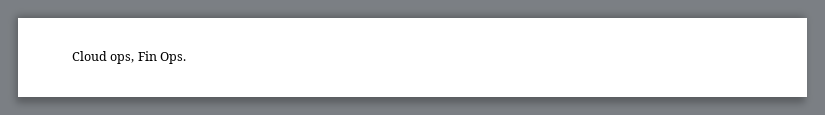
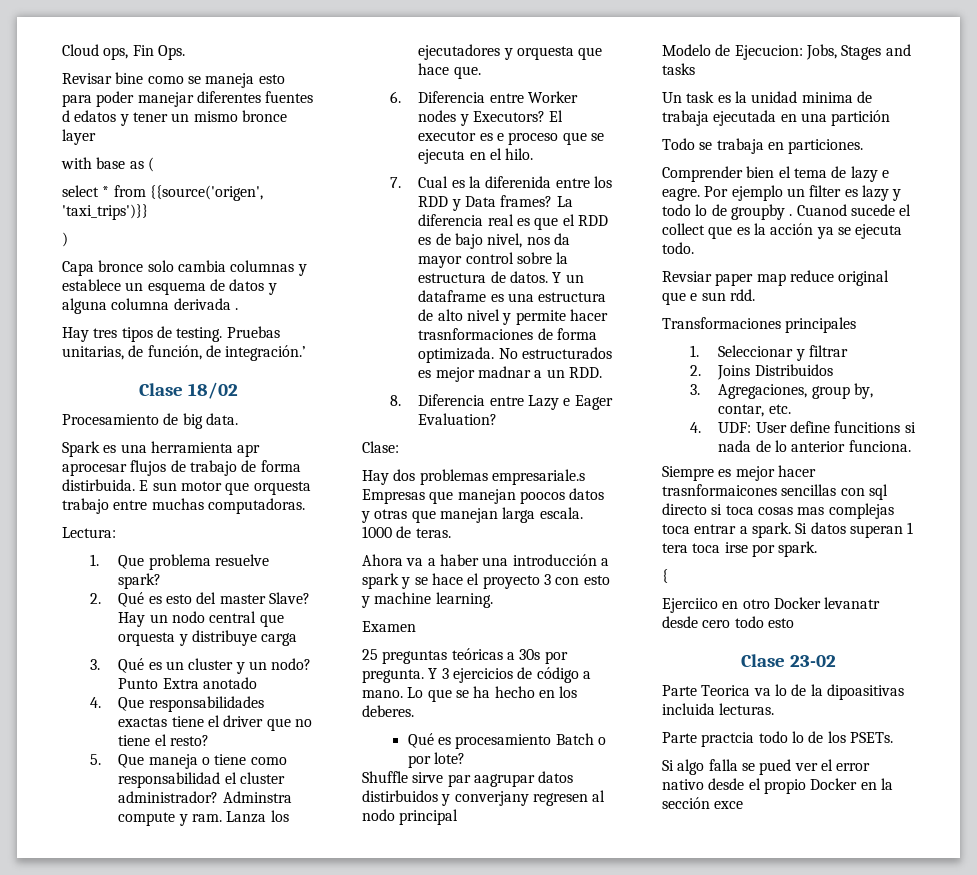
(187, 58) none -> [62,72,285,88] [62,91,314,107] [62,110,287,126] [62,129,96,145] [61,157,154,172] [62,185,263,201] [62,204,148,220] [62,232,68,247] [62,260,307,276] [62,279,277,295] [62,298,238,314] [62,326,280,342] [62,345,307,361] [139,382,238,399] [62,413,238,429] [62,441,261,457] [62,460,301,476] [62,479,311,495] [62,498,305,514] [62,527,116,538] [90,554,269,570] [118,573,162,589] [90,592,310,607] [118,611,284,627] [118,630,298,646] [90,658,312,674] [118,677,257,689] [90,696,264,712] [118,715,312,731] [118,734,209,746] [90,754,287,769] [118,772,285,788] [118,791,292,803] [118,810,289,826] [418,44,603,60] [418,63,481,79] [390,91,578,103] [418,110,564,126] [418,131,604,145] [418,148,534,164] [390,176,612,188] [418,195,573,211] [418,214,608,230] [418,233,570,249] [418,252,569,268] [418,271,584,283] [418,290,607,302] [418,309,608,325] [418,328,597,340] [418,347,612,363] [418,366,602,382] [390,394,613,410] [418,413,498,425] [362,441,399,453] [362,469,585,485] [362,488,605,504] [361,507,583,523] [362,526,451,538] [362,554,609,566] [362,573,610,589] [361,592,493,608] [362,621,416,632] [362,648,568,664] [362,667,591,683] [362,686,578,702] [362,705,414,717] [407,733,607,749] [407,752,466,768] [362,771,574,787] [362,790,606,806] [362,809,459,825] [662,44,911,60] [662,63,695,75] [662,91,872,103] [662,110,891,126] [662,138,864,154] [662,166,889,182] [662,185,902,201] [662,204,912,220] [662,223,903,239] [662,242,694,254] [662,270,890,286] [662,289,755,305] [662,317,857,333] [690,345,848,361] [690,364,833,380] [690,383,873,399] [718,404,791,417] [690,421,916,433] [718,440,911,452] [662,465,816,481] [662,484,888,500] [662,503,894,519] [662,522,914,538] [662,541,818,557] [662,569,668,583] [662,597,881,613] [662,616,794,628] [741,654,836,667] [662,684,904,700] [662,703,775,715] [662,731,893,747] [662,759,871,775] [662,778,893,794] [662,797,744,809] // Revisar bine como se maneja esto para poder manejar diferentes fuentes d edatos y tener un mismo bronce layer // with base as ( // select * from {{source('origen', 'taxi_trips')}} // ) // Capa bronce solo cambia columnas y establece un esquema de datos y alguna columna derivada . // Hay tres tipos de testing. Pruebas unitarias, de función, de integración.’ // Clase 18/02 // Procesamiento de big data. // Spark es una herramienta apr aprocesar flujos de trabajo de forma distirbuida. E sun motor que orquesta trabajo entre muchas computadoras. // Lectura: // 1. Que problema resuelve spark? // 2. Qué es esto del master Slave? Hay un nodo central que orquesta y distribuye carga // 3. Qué es un cluster y un nodo? Punto Extra anotado // 4. Que responsabilidades exactas tiene el driver que no tiene el resto? // 5. Que maneja o tiene como responsabilidad el cluster administrador? Adminstra compute y ram. Lanza los ejecutadores y orquesta que hace que. // 6. Diferencia entre Worker nodes y Executors? El executor es e proceso que se ejecuta en el hilo. // 7. Cual es la diferenida entre los RDD y Data frames? La diferencia real es que el RDD es de bajo nivel, nos da mayor control sobre la estructura de datos. Y un dataframe es una estructura de alto nivel y permite hacer trasnformaciones de forma optimizada. No estructurados es mejor madnar a un RDD. // 8. Diferencia entre Lazy e Eager Evaluation? // Clase: // Hay dos problemas empresariale.s Empresas que manejan poocos datos y otras que manejan larga escala. 1000 de teras. // Ahora va a haber una introducción a spark y se hace el proyecto 3 con esto y machine learning. // Examen // 25 preguntas teóricas a 30s por pregunta. Y 3 ejercicios de código a mano. Lo que se ha hecho en los deberes. // Qué es procesamiento Batch o por lote? // Shuffle sirve par aagrupar datos distirbuidos y converjany regresen al nodo principal // Modelo de Ejecucion: Jobs, Stages and tasks // Un task es la unidad minima de trabaja ejecutada en una partición // Todo se trabaja en particiones. // Comprender bien el tema de lazy e eagre. Por ejemplo un filter es lazy y todo lo de groupby . Cuanod sucede el collect que es la acción ya se ejecuta todo. // Revsiar paper map reduce original que e sun rdd. // Transformaciones principales // 1. Seleccionar y filtrar // 2. Joins Distribuidos // 3. Agregaciones, group by, contar, etc. // 4. UDF: User define funcitions si nada de lo anterior funciona. // Siempre es mejor hacer trasnformaicones sencillas con sql directo si toca cosas mas complejas toca entrar a spark. Si datos superan 1 tera toca irse por spark. // { // Ejerciico en otro Docker levanatr desde cero todo esto // Clase 23-02 // Parte Teorica va lo de la dipoasitivas incluida lecturas. // Parte practcia todo lo de los PSETs. // Si algo falla se pued ver el error nativo desde el propio Docker en la sección exce

